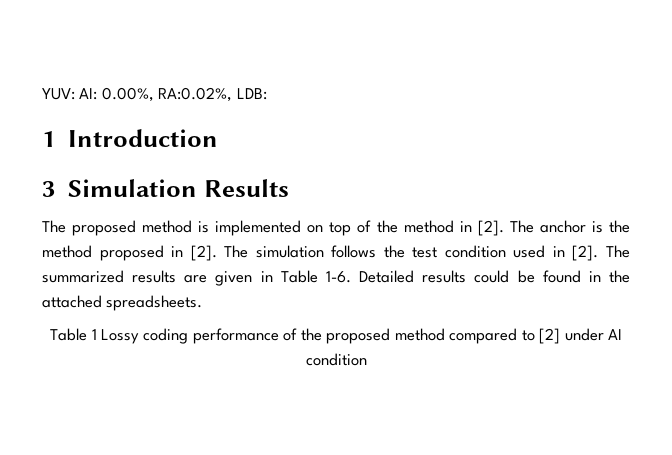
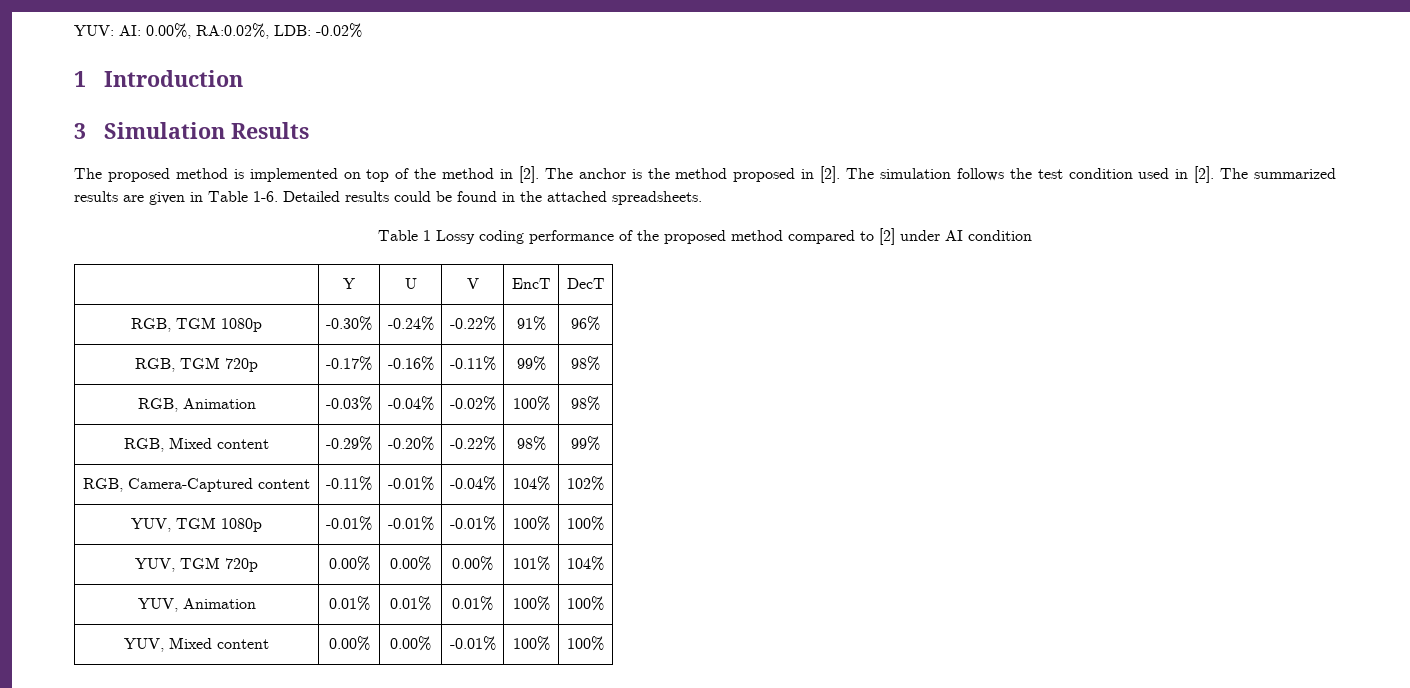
(267, 94) none -> [316,23,362,38] -0.02%
(367, 359) none -> [343,278,355,289] [404,278,417,289] [466,278,479,289] [511,278,551,289] [566,278,605,289] [131,317,262,332] [326,316,372,331] [387,316,434,331] [449,316,496,331] [516,316,546,331] [571,316,600,331] [135,357,258,372] [326,356,372,371] [387,356,434,371] [449,356,496,371] [516,356,546,371] [571,356,600,371] [137,398,256,412] [326,396,372,411] [387,396,434,411] [449,396,496,411] [512,396,550,411] [571,396,600,411] [124,437,269,452] [326,436,372,451] [387,436,434,451] [449,436,496,451] [516,436,546,451] [571,436,600,451] [83,478,310,492] [326,476,372,491] [387,476,434,491] [449,476,496,491] [512,476,550,491] [567,476,604,491] [131,517,262,532] [326,516,372,531] [387,516,434,531] [449,516,496,531] [512,516,550,531] [567,516,604,531] [135,557,258,572] [328,556,370,571] [390,556,431,571] [452,556,493,571] [512,556,550,571] [567,556,604,571] [137,598,256,612] [328,596,370,611] [390,596,431,611] [452,596,493,611] [512,596,550,611] [567,596,604,611] [124,637,269,652] [328,636,370,651] [390,636,431,651] [449,636,496,651] [512,636,550,651] [567,636,604,651] // | Y | U | V | EncT | DecT // RGB, TGM 1080p | -0.30% | -0.24% | -0.22% | 91% | 96% // RGB, TGM 720p | -0.17% | -0.16% | -0.11% | 99% | 98% // RGB, Animation | -0.03% | -0.04% | -0.02% | 100% | 98% // RGB, Mixed content | -0.29% | -0.20% | -0.22% | 98% | 99% // RGB, Camera-Captured content | -0.11% | -0.01% | -0.04% | 104% | 102% // YUV, TGM 1080p | -0.01% | -0.01% | -0.01% | 100% | 100% // YUV, TGM 720p | 0.00% | 0.00% | 0.00% | 101% | 104% // YUV, Animation | 0.01% | 0.01% | 0.01% | 100% | 100% // YUV, Mixed content | 0.00% | 0.00% | -0.01% | 100% | 100%

